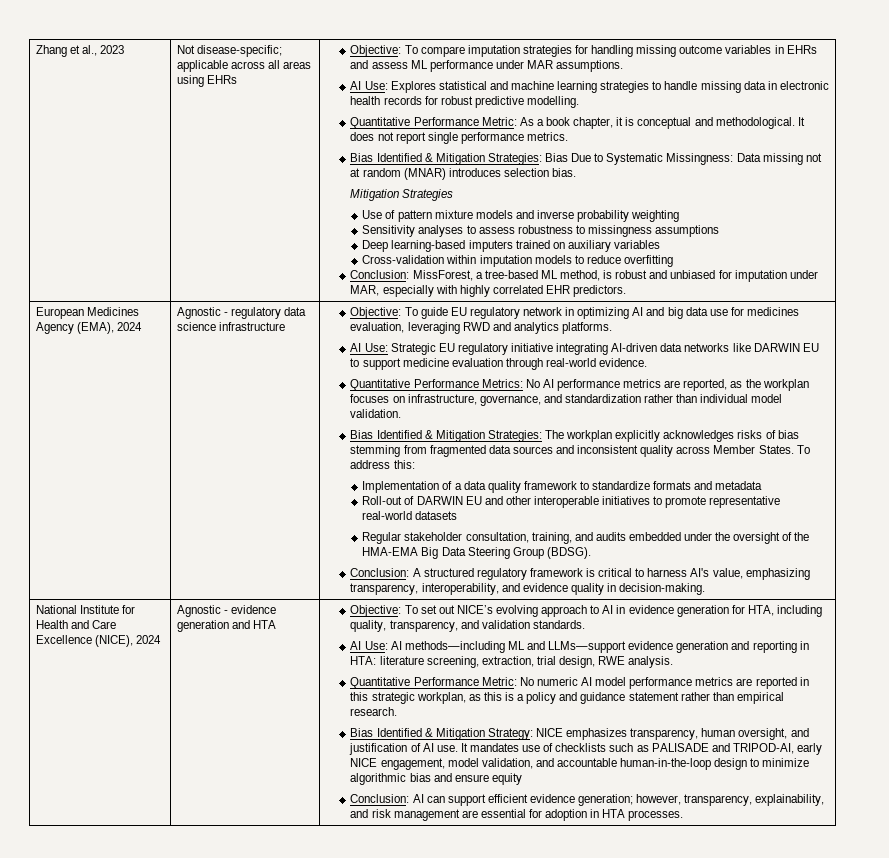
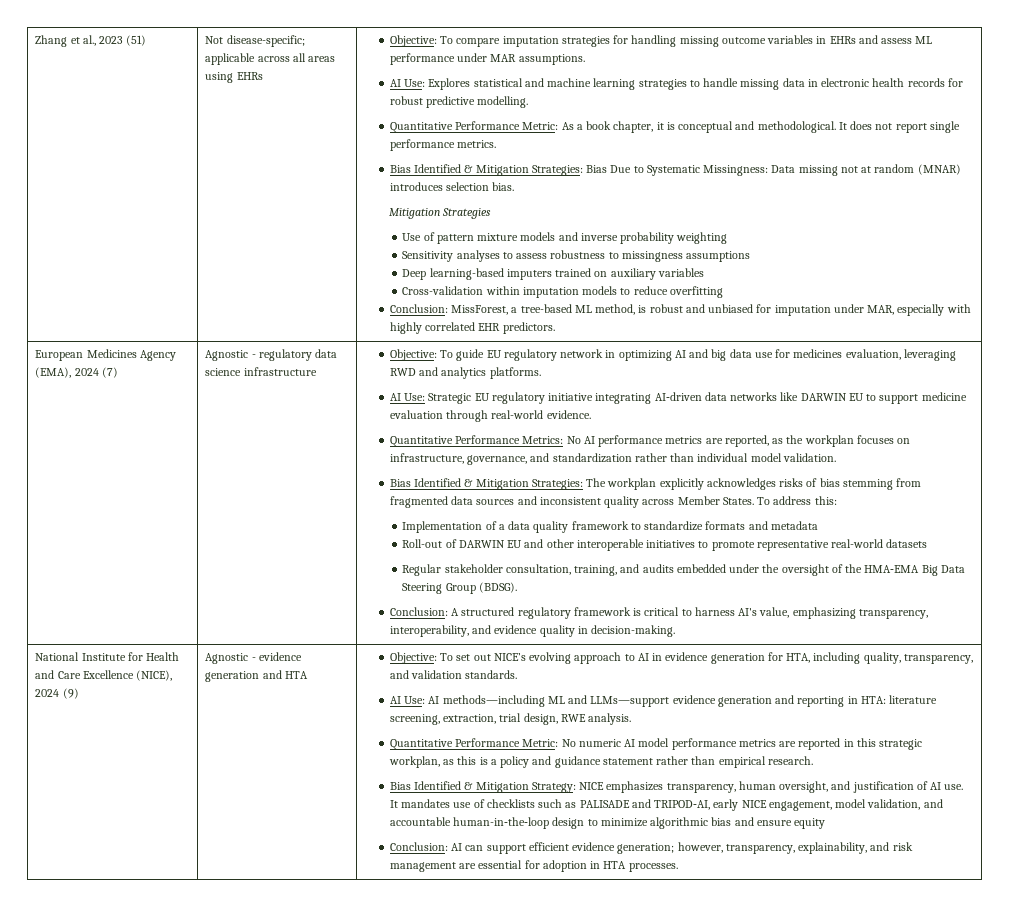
(125, 49) none -> [126,35,147,46] (51)
(143, 326) none -> [101,367,118,378] (7)
(162, 639) none -> [62,688,79,699] (9)

